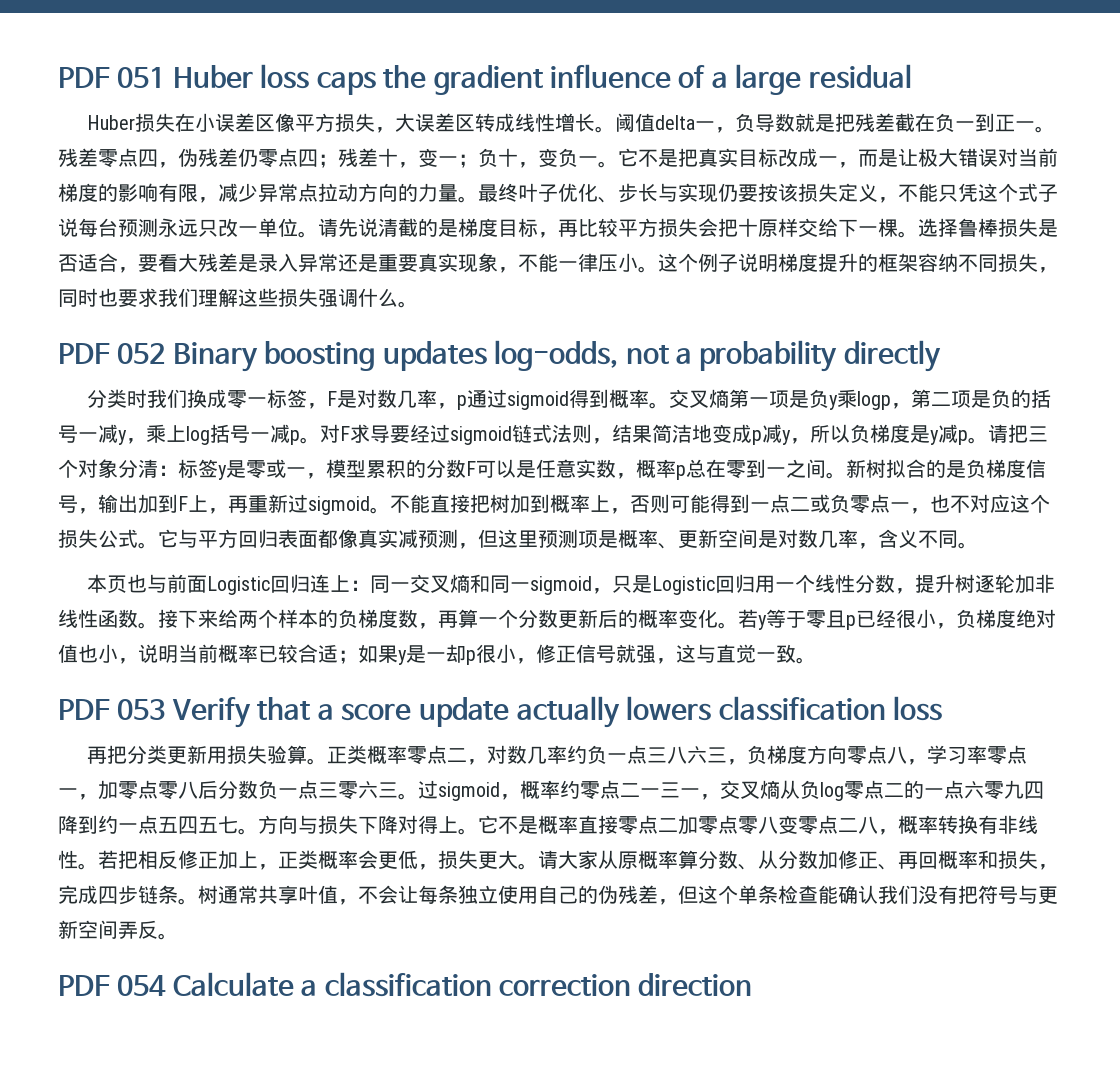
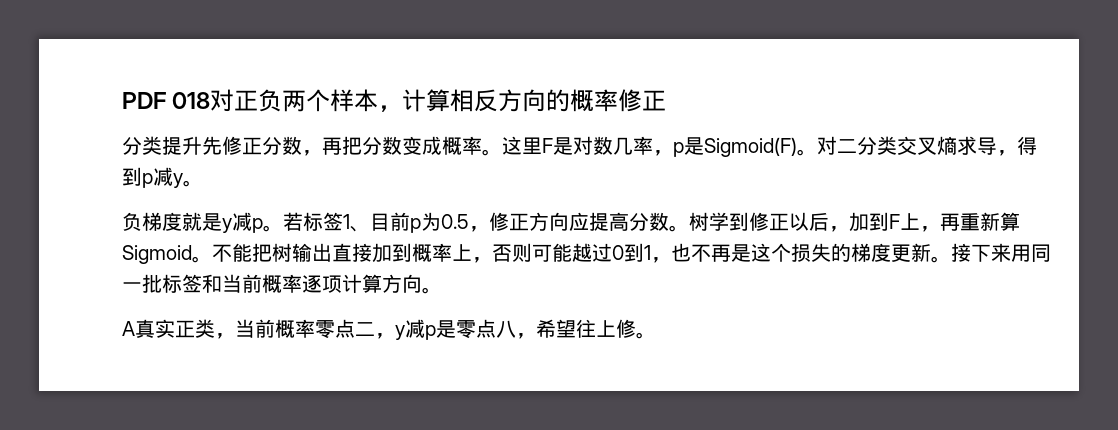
[58,64,912,95] [86,113,1055,133] [58,148,1058,168] [58,183,1058,203] [58,218,1058,238] [58,253,1058,273] [58,288,418,308] [58,340,941,372] [86,389,327,409] PDF 051 Huber loss caps the gradient influence of a large residual // Huber损失在小误差区像平方损失，大误差区转成线性增长。阈值delta一，负导数就是把残差截在负一到正一。残差零点四，伪残差仍零点四；残差十，变一；负十，变负一。它不是把真实目标改成一，而是让极大错误对当前梯度的影响有限，减少异常点拉动方向的力量。最终叶子优化、步长与实现仍要按该损失定义，不能只凭这个式子说每台预测永远只改一单位。请先说清截的是梯度目标，再比较平方损失会把十原样交给下一棵。选择鲁棒损失是否适合，要看大残差是录入异常还是重要真实现象，不能一律压小。这个例子说明梯度提升的框架容纳不同损失，同时也要求我们理解这些损失强调什么。 // PDF 052 Binary boosting updates log-odds, not a probability directly // 分类时我们换成零一标签， -> [122,89,667,112] [122,136,542,156] PDF 018对正负两个样本，计算相反方向的概率修正 // 分类提升先修正分数，再把分数变成概率。这里
[466,389,1051,410] [58,424,1048,445] [58,459,1046,480] [58,494,138,514] 通过sigmoid得到概率。交叉熵第一项是负y乘logp，第二项是负的括号一减y，乘上log括号一减p。对F求导要经过sigmoid链式法则，结果简洁地变成p减y，所以负梯度是y减p。请把三个对象分清：标签y是零或一，模型累积的分数F可以是任意实数，概率p总在零到一之间。新树拟合的是负梯度信号，输出 -> [684,136,1037,157] [122,167,203,188] [122,212,849,233] 是Sigmoid(F)。对二分类交叉熵求导，得到p减y。 // 负梯度就是y减p。若标签1、目前p为0.5，修正方向应提高分数。树学到修正以后，
[288,494,510,515] 过sigmoid。不能直接把树 -> [1000,212,1020,231] [122,243,372,264] 算Sigmoid。不能把树输出直接
[710,494,1050,514] [58,529,978,549] [86,574,1055,595] [58,609,1056,630] [58,644,816,665] [58,696,943,728] [86,745,1027,765] [58,780,1044,801] [58,815,1038,835] [58,850,1058,870] [58,885,1058,905] [58,920,178,940] [58,972,753,997] 得到一点二或负零点一，也不对应这个损失公式。它与平方回归表面都像真实减预测，但这里预测项是概率、更新空间是对数几率，含义不同。 // 本页也与前面Logistic回归连上：同一交叉熵和同一sigmoid，只是Logistic回归用一个线性分数，提升树逐轮加非线性函数。接下来给两个样本的负梯度数，再算一个分数更新后的概率变化。若y等于零且p已经很小，负梯度绝对值也小，说明当前概率已较合适；如果y是一却p很小，修正信号就强，这与直觉一致。 // PDF 053 Verify that a score update actually lowers classification loss // 再把分类更新用损失验算。正类概率零点二，对数几率约负一点三八六三，负梯度方向零点八，学习率零点一，加零点零八后分数负一点三零六三。过sigmoid，概率约零点二一三一，交叉熵从负log零点二的一点六零九四降到约一点五四五七。方向与损失下降对得上。它不是概率直接零点二加零点零八变零点二八，概率转换有非线性。若把相反修正加上，正类概率会更低，损失更大。请大家从原概率算分数、从分数加修正、再回概率和损失，完成四步链条。树通常共享叶值，不会让每条独立使用自己的伪残差，但这个单条检查能确认我们没有把符号与更新空间弄反。 // PDF 054 Calculate a classification correction direction -> [572,243,1051,263] [122,274,442,294] [122,319,656,340] 越过0到1，也不再是这个损失的梯度更新。接下来用同一批标签和当前概率逐项计算方向。 // A真实正类，当前概率零点二，y减p是零点八，希望往上修。

